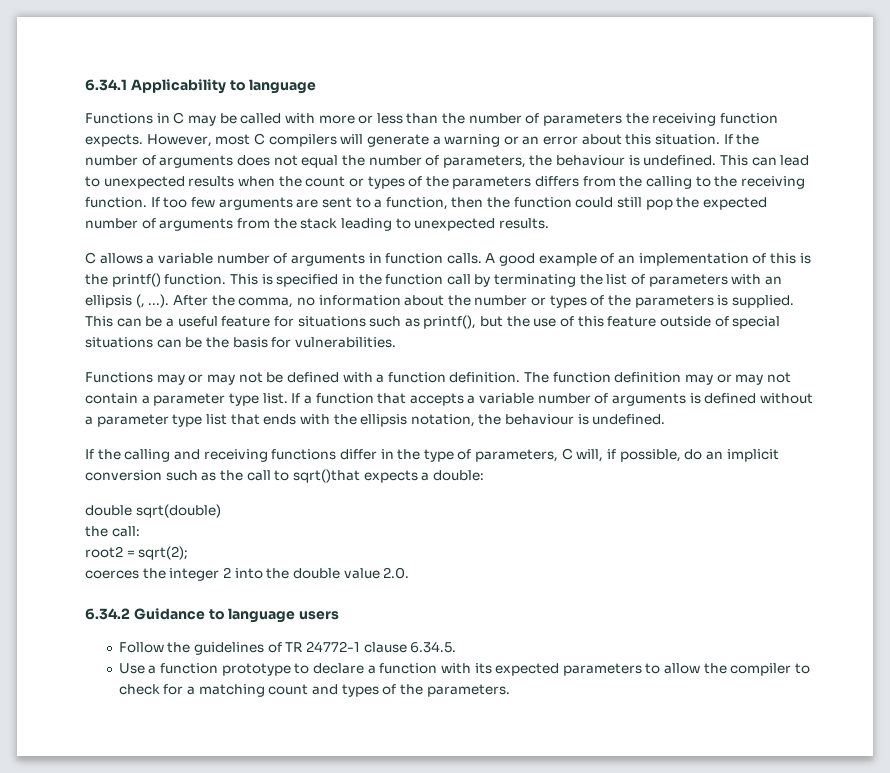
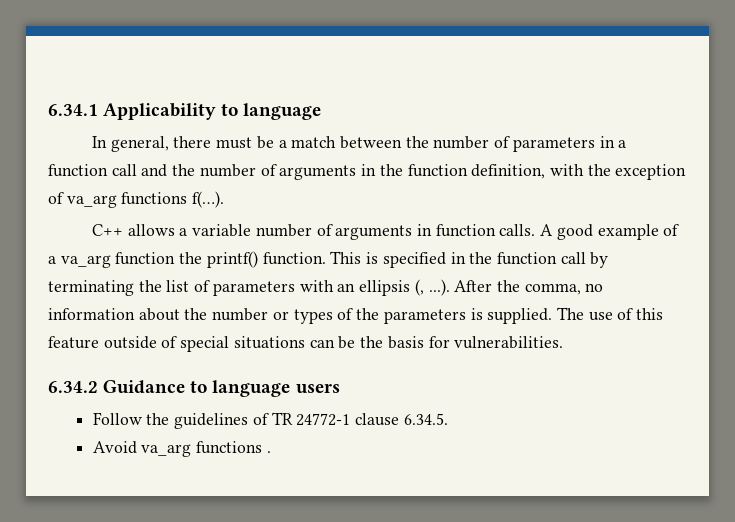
[85,112,778,126] [85,133,760,147] [85,155,810,168] [85,176,805,189] [85,197,767,210] [85,218,549,231] [85,252,96,264] Functions in C may be called with more or less than the number of parameters the receiving function expects. However, most C compilers will generate a warning or an error about this situation. If the number of arguments does not equal the number of parameters, the behaviour is undefined. This can lead to unexpected results when the count or types of the parameters differs from the calling to the receiving function. If too few arguments are sent to a function, then the function could still pop the expected number of arguments from the stack leading to unexpected results. // C -> [91,136,627,152] [48,164,687,180] [48,191,225,208] [91,224,123,236] In general, there must be a match between the number of parameters in a function call and the number of arguments in the function definition, with the exception of va_arg functions f(…). // C++
[618,253,811,266] an implementation of this is -> [48,252,176,268] a va_arg function
[85,315,530,329] This can be a useful feature for situations such as printf(), but the -> [556,307,584,320] The
[85,372,791,385] [85,393,813,406] [85,414,666,427] [85,448,779,462] [85,469,484,483] [85,504,221,518] [85,526,140,537] [85,546,189,560] [85,567,410,581] // Functions may or may not be defined with a function definition. The function definition may or may not contain a parameter type list. If a function that accepts a variable number of arguments is defined without a parameter type list that ends with the ellipsis notation, the behaviour is undefined. // If the calling and receiving functions differ in the type of parameters, C will, if possible, do an implicit conversion such as the call to sqrt()that expects a double: // double sqrt(double) // the call: // root2 = sqrt(2); // coerces the integer 2 into the double value 2.0. -> (564, 342) none
[118,663,811,676] [118,684,510,697] Use a function prototype to declare a function with its expected parameters to allow the compiler to check for a matching count and types of the parameters. -> [92,441,271,457] Avoid va_arg functions .

